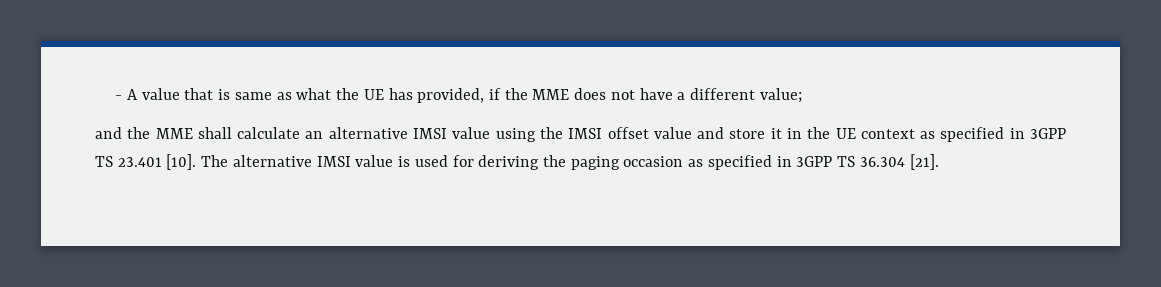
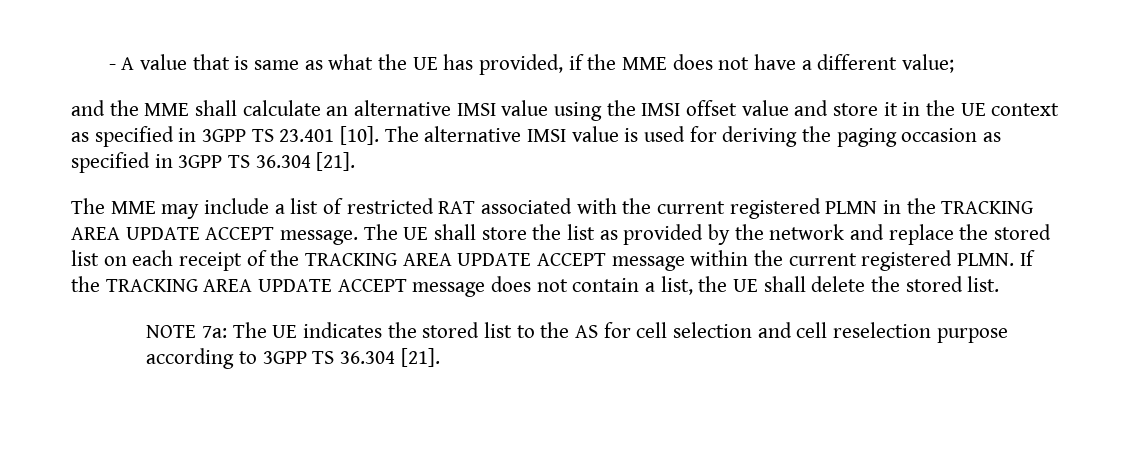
(939, 162) none -> [71,198,1034,219] [71,224,1052,245] [71,250,1035,271] [71,276,1000,297] [146,322,1008,343] [146,348,440,369] // The MME may include a list of restricted RAT associated with the current registered PLMN in the TRACKING AREA UPDATE ACCEPT message. The UE shall store the list as provided by the network and replace the stored list on each receipt of the TRACKING AREA UPDATE ACCEPT message within the current registered PLMN. If the TRACKING AREA UPDATE ACCEPT message does not contain a list, the UE shall delete the stored list. // NOTE 7a: The UE indicates the stored list to the AS for cell selection and cell reselection purpose according to 3GPP TS 36.304 [21].

